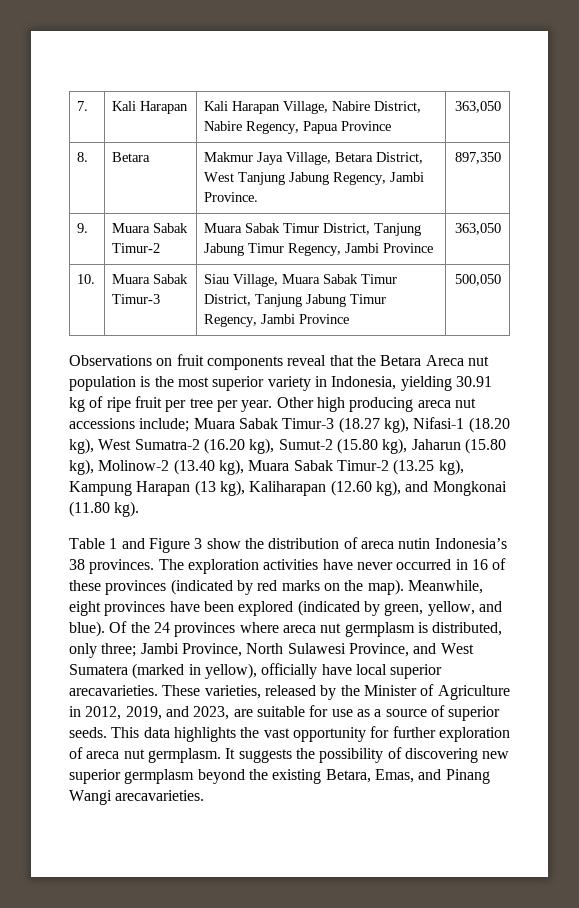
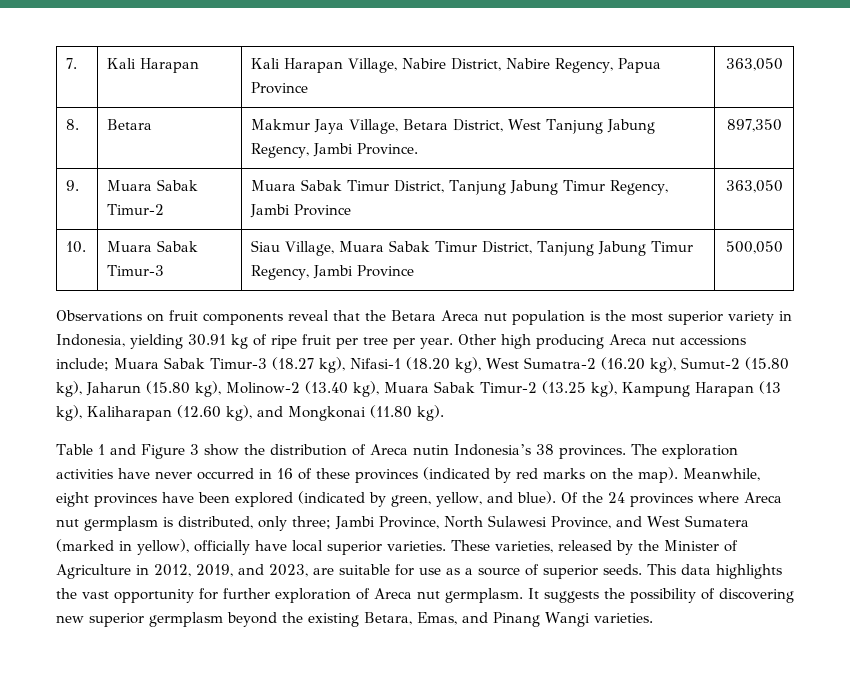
[417,400,451,408] areca -> [608,334,647,345] Areca
[360,541,394,549] areca -> [369,444,408,455] Areca
[282,625,316,633] areca -> [743,492,782,503] Areca
[69,685,158,696] arecavarieties. -> [387,541,446,551] varieties.
[86,751,120,759] areca -> [374,588,412,599] Areca
[115,790,205,801] arecavarieties. -> [593,613,653,623] varieties.

